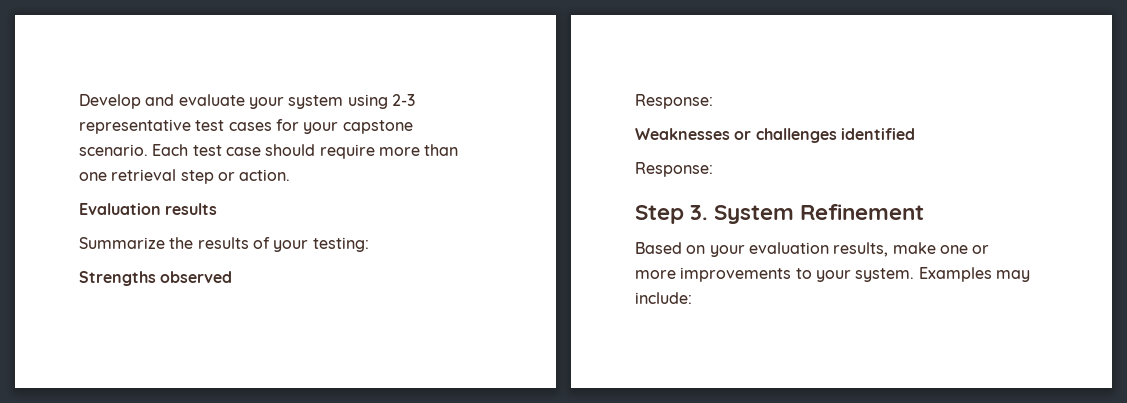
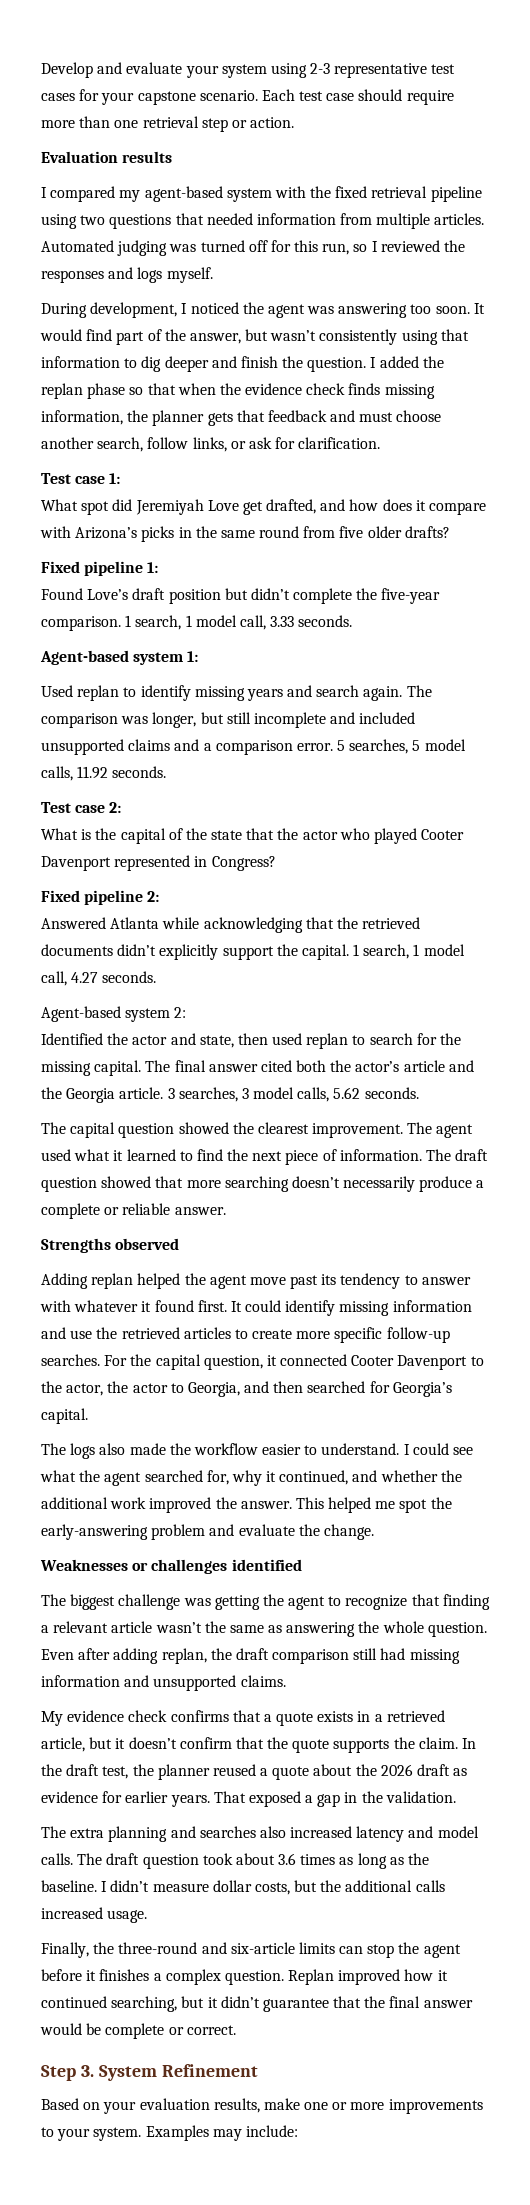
[79,237,369,252] [79,271,233,286] [635,94,713,109] [635,128,915,143] [635,162,713,177] Summarize the results of your testing: // Strengths observed // Response: // Weaknesses or challenges identified // Response: -> [41,186,482,202] [41,213,485,229] [41,240,466,256] [41,267,213,283] [41,302,485,318] [40,329,469,345] [41,356,444,372] [41,383,435,399] [41,410,442,426] [41,437,381,452] [41,473,121,484] [41,499,487,515] [40,526,450,542] [41,561,159,576] [41,588,441,604] [41,615,353,631] [40,650,199,665] [41,685,432,701] [41,712,416,728] [41,739,466,755] [41,766,167,781] [41,802,122,813] [41,828,465,844] [41,855,276,871] [41,890,160,905] [41,917,421,933] [41,944,465,960] [41,971,157,986] [41,1006,187,1022] [41,1033,462,1049] [41,1060,474,1076] [41,1087,419,1103] [41,1122,474,1138] [41,1149,489,1165] [41,1176,485,1192] [41,1203,226,1219] [41,1238,180,1253] [41,1273,471,1289] [40,1300,472,1316] [41,1327,450,1343] [41,1354,484,1370] [41,1381,452,1397] [41,1408,88,1424] [41,1443,474,1459] [40,1470,462,1486] [41,1497,452,1513] [41,1524,374,1540] [40,1559,302,1574] [41,1594,490,1610] [41,1621,487,1637] [41,1648,460,1664] [41,1675,286,1691] [41,1710,445,1726] [41,1737,477,1753] [41,1764,468,1780] [41,1791,456,1807] [41,1826,479,1842] [41,1853,430,1869] [41,1880,445,1895] [41,1907,148,1923] [41,1942,461,1958] [41,1969,448,1985] [41,1996,473,2012] [40,2023,236,2039] I compared my agent-based system with the fixed retrieval pipeline using two questions that needed information from multiple articles. Automated judging was turned off for this run, so I reviewed the responses and logs myself. // During development, I noticed the agent was answering too soon. It would find part of the answer, but wasn’t consistently using that information to dig deeper and finish the question. I added the replan phase so that when the evidence check finds missing information, the planner gets that feedback and must choose another search, follow links, or ask for clarification. // Test case 1: // What spot did Jeremiyah Love get drafted, and how does it compare with Arizona’s picks in the same round from five older drafts? // Fixed pipeline 1: // Found Love’s draft position but didn’t complete the five-year comparison. 1 search, 1 model call, 3.33 seconds. // Agent-based system 1: // Used replan to identify missing years and search again. The comparison was longer, but still incomplete and included unsupported claims and a comparison error. 5 searches, 5 model calls, 11.92 seconds. // Test case 2: // What is the capital of the state that the actor who played Cooter Davenport represented in Congress? // Fixed pipeline 2: // Answered Atlanta while acknowledging that the retrieved documents didn’t explicitly support the capital. 1 search, 1 model call, 4.27 seconds. // Agent-based system 2: // Identified the actor and state, then used replan to search for the missing capital. The final answer cited both the actor’s article and the Georgia article. 3 searches, 3 model calls, 5.62 seconds. // The capital question showed the clearest improvement. The agent used what it learned to find the next piece of information. The draft question showed that more searching doesn’t necessarily produce a complete or reliable answer. // Strengths observed // Adding replan helped the agent move past its tendency to answer with whatever it found first. It could identify missing information and use the retrieved articles to create more specific follow-up searches. For the capital question, it connected Cooter Davenport to the actor, the actor to Georgia, and then searched for Georgia’s capital. // The logs also made the workflow easier to understand. I could see what the agent searched for, why it continued, and whether the additional work improved the answer. This helped me spot the early-answering problem and evaluate the change. // Weaknesses or challenges identified // The biggest challenge was getting the agent to recognize that finding a relevant article wasn’t the same as answering the whole question. Even after adding replan, the draft comparison still had missing information and unsupported claims. // My evidence check confirms that a quote exists in a retrieved article, but it doesn’t confirm that the quote supports the claim. In the draft test, the planner reused a quote about the 2026 draft as evidence for earlier years. That exposed a gap in the validation. // The extra planning and searches also increased latency and model calls. The draft question took about 3.6 times as long as the baseline. I didn’t measure dollar costs, but the additional calls increased usage. // Finally, the three-round and six-article limits can stop the agent before it finishes a complex question. Replan improved how it continued searching, but it didn’t guarantee that the final answer would be complete or correct.

